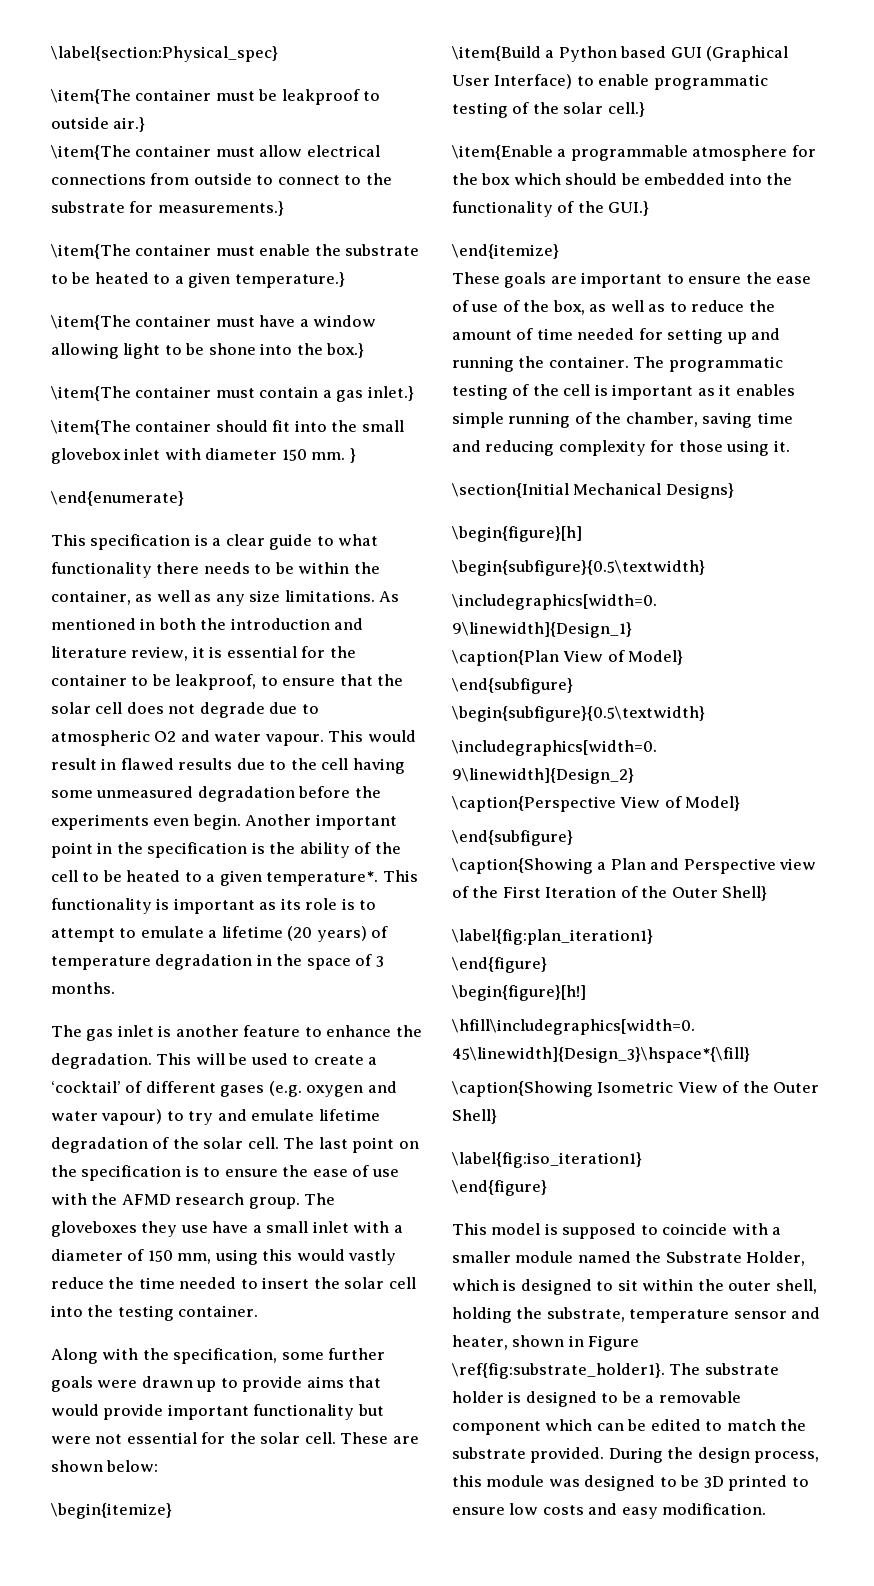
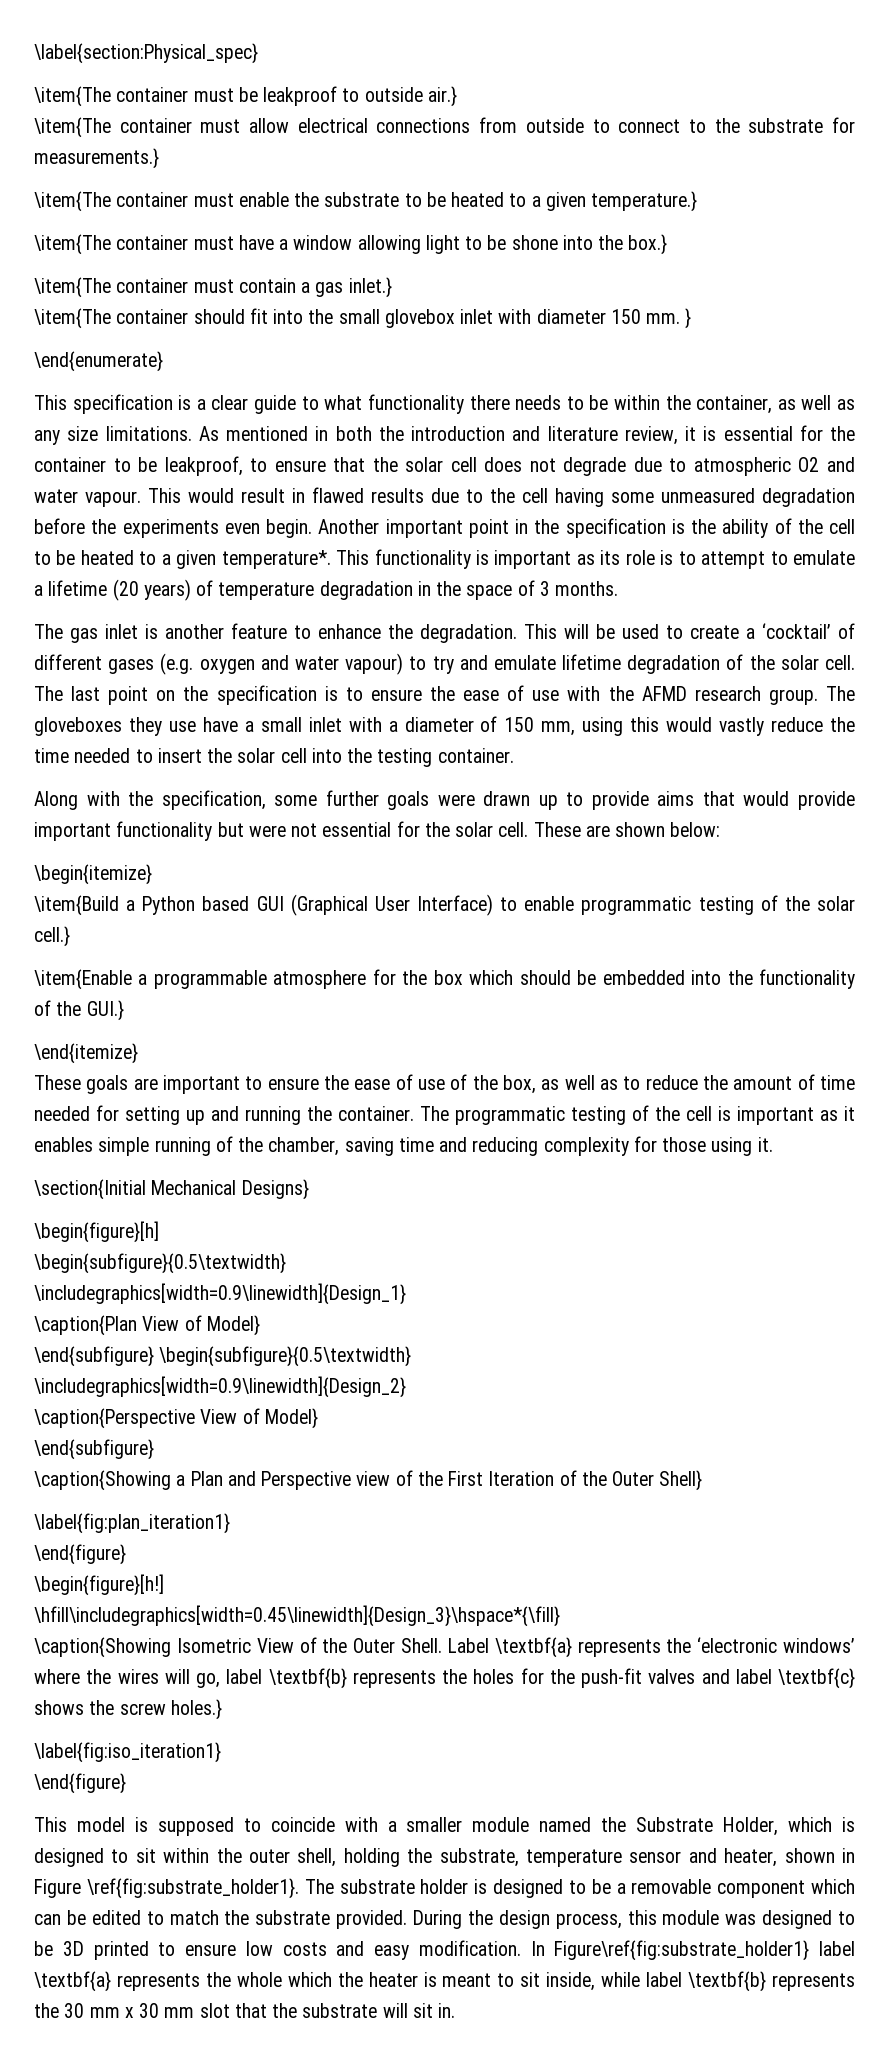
[452,1109,497,1124] Shell} -> [400,1637,855,1658] [34,1668,855,1689] [34,1699,222,1720] Shell. Label \textbf{a} represents the ‘electronic windows’ where the wires will go, label \textbf{b} represents the holes for the push-fit valves and label \textbf{c} shows the screw holes.}
(767, 1509) none -> [530,1940,855,1961] [34,1971,855,1992] [34,2003,456,2018] In Figure\ref{fig:substrate_holder1} label \textbf{a} represents the whole which the heater is meant to sit inside, while label \textbf{b} represents the 30 mm x 30 mm slot that the substrate will sit in.

